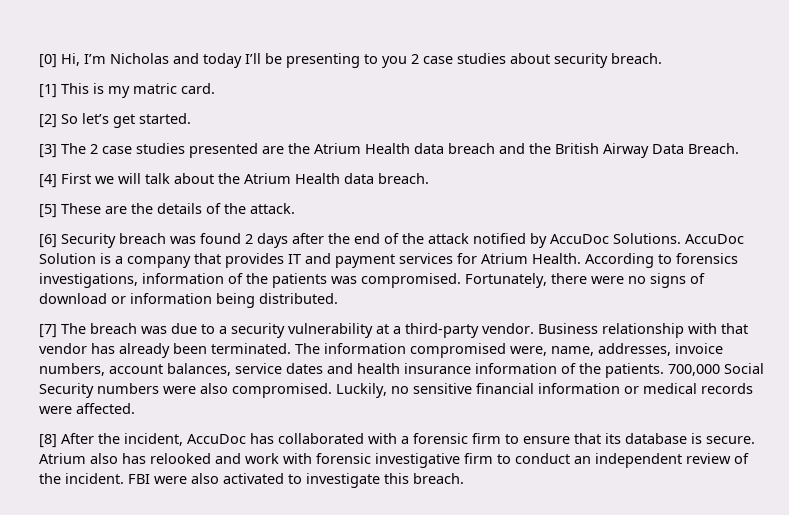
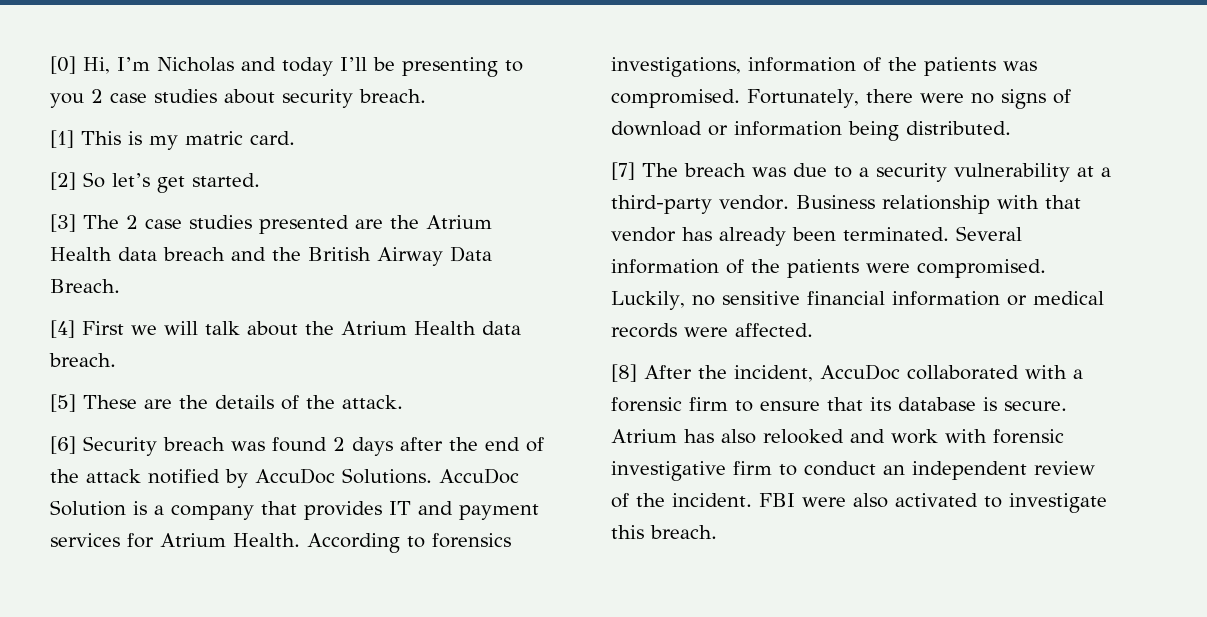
[295,343,723,358] [39,363,764,378] [39,383,228,398] The information compromised were, name, addresses, invoice numbers, account balances, service dates and health insurance information of the patients. 700,000 Social Security numbers were also -> [956,226,1022,241] [611,259,910,278] Several information of the patients were
[250,433,274,444] has -> (900, 372) none
[90,453,146,464] also has -> [684,429,756,444] has also

